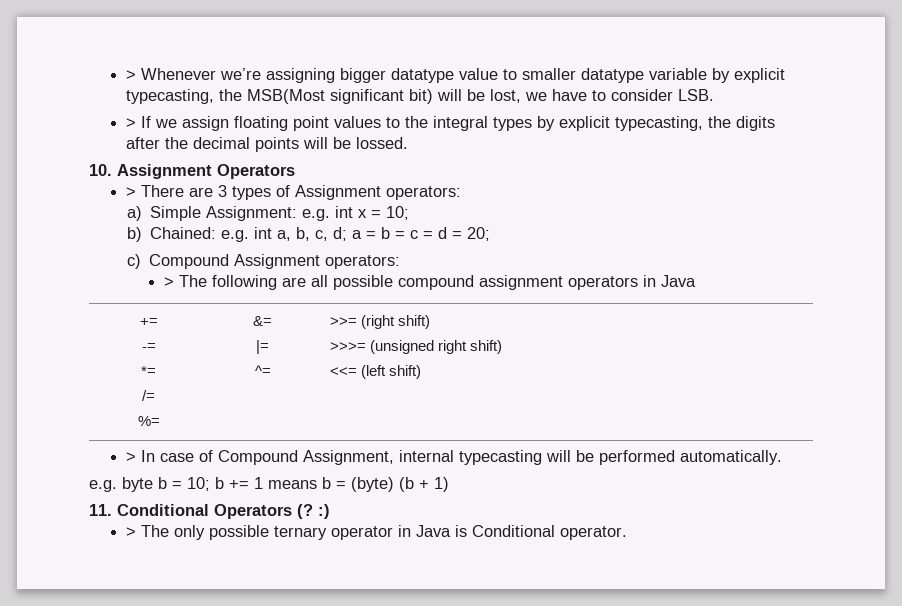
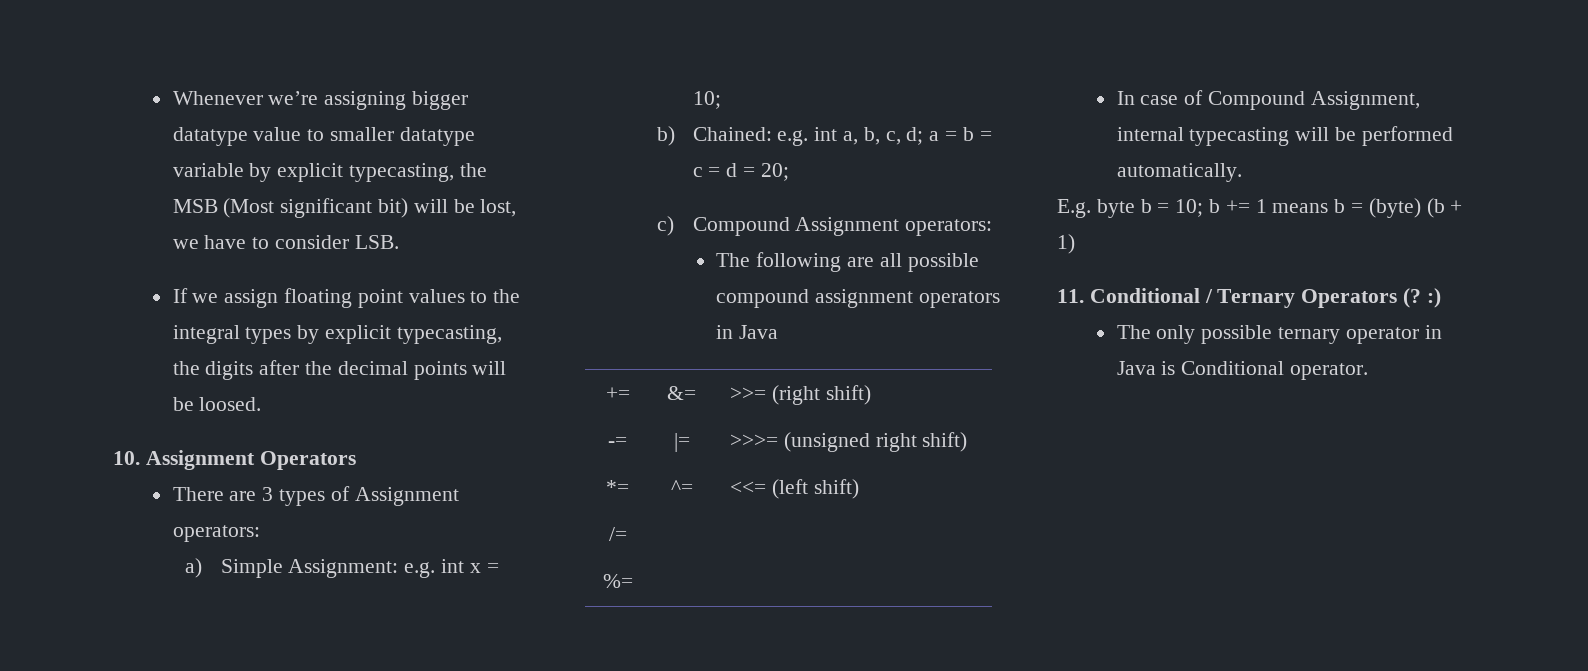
[126,70,137,80] > -> (172, 98) none
[247,89,326,104] MSB(Most -> [172,198,275,218] MSB (Most
[126,118,137,128] > -> (399, 242) none
[356,137,409,149] lossed. -> [199,397,262,411] loosed.
[126,187,137,197] > -> (356, 460) none
[164,277,175,287] > -> (993, 227) none
[126,452,137,462] > -> (859, 489) none
[89,480,117,492] e.g. -> [1057,199,1091,218] E.g.
(209, 510) none -> [1204,289,1296,308] / Ternary
[126,527,137,537] > -> (1441, 298) none

